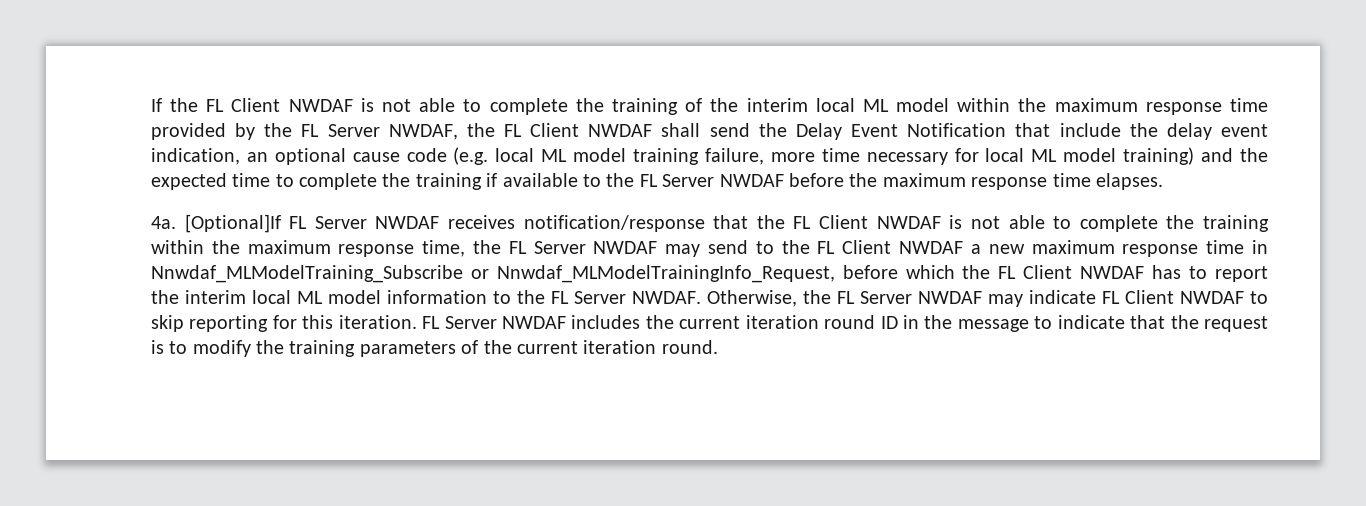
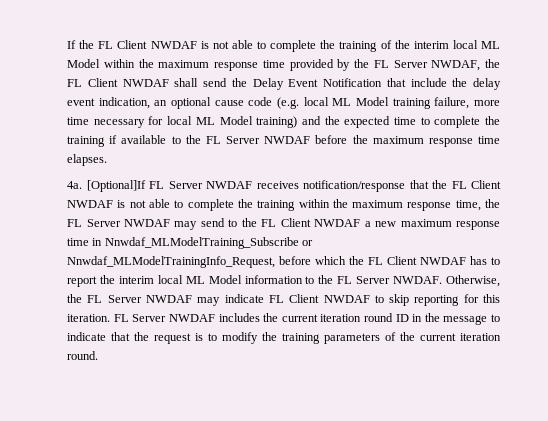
[896,98,950,112] model -> [67,59,101,68] Model
[573,148,627,162] model -> [356,97,390,106] Model
[1063,148,1117,162] model -> [219,116,253,125] Model
[327,290,381,304] model -> [208,275,242,284] Model

